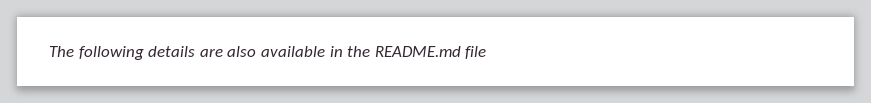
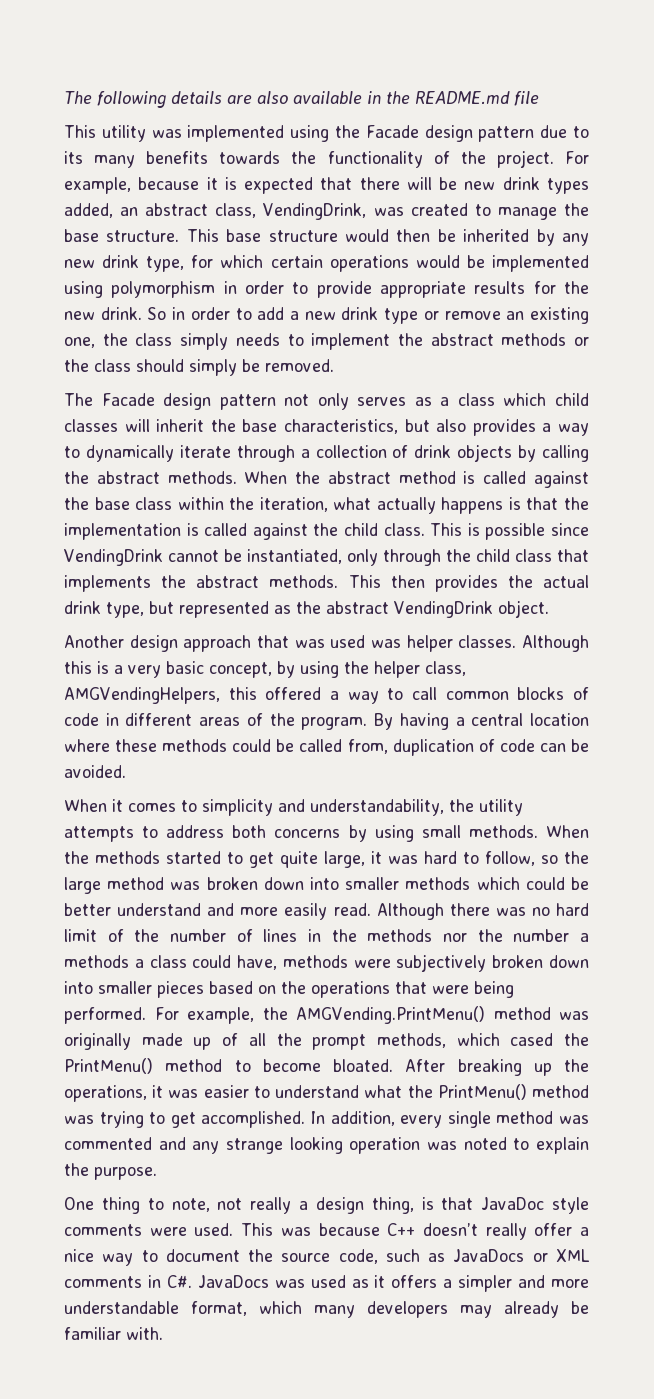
(487, 52) none -> [64,125,589,142] [64,150,589,168] [64,177,589,194] [64,203,589,220] [64,229,589,246] [64,255,589,272] [64,281,589,298] [64,307,589,324] [64,333,589,350] [64,359,334,376] [64,393,589,410] [64,419,590,436] [64,444,589,462] [64,471,589,488] [64,497,589,514] [64,523,590,540] [64,549,589,566] [64,575,589,592] [64,600,549,618] [64,635,589,652] [64,661,466,678] [64,687,589,704] [64,713,589,730] [64,739,589,756] [64,765,126,778] [64,799,523,816] [64,825,589,842] [64,851,589,868] [64,877,589,894] [64,903,590,920] [64,929,590,942] [64,954,589,972] [64,981,514,998] [64,1006,589,1024] [64,1033,589,1050] [64,1058,589,1076] [64,1084,589,1102] [64,1111,590,1128] [64,1137,589,1154] [64,1163,157,1180] [64,1197,589,1214] [64,1223,589,1240] [64,1249,590,1266] [64,1275,590,1292] [64,1301,589,1318] [64,1327,163,1340] // This utility was implemented using the Facade design pattern due to its many benefits towards the functionality of the project. For example, because it is expected that there will be new drink types added, an abstract class, VendingDrink, was created to manage the base structure. This base structure would then be inherited by any new drink type, for which certain operations would be implemented using polymorphism in order to provide appropriate results for the new drink. So in order to add a new drink type or remove an existing one, the class simply needs to implement the abstract methods or the class should simply be removed. // The Facade design pattern not only serves as a class which child classes will inherit the base characteristics, but also provides a way to dynamically iterate through a collection of drink objects by calling the abstract methods. When the abstract method is called against the base class within the iteration, what actually happens is that the implementation is called against the child class. This is possible since VendingDrink cannot be instantiated, only through the child class that implements the abstract methods. This then provides the actual drink type, but represented as the abstract VendingDrink object. // Another design approach that was used was helper classes. Although this is a very basic concept, by using the helper class, AMGVendingHelpers, this offered a way to call common blocks of code in different areas of the program. By having a central location where these methods could be called from, duplication of code can be avoided. // When it comes to simplicity and understandability, the utility attempts to address both concerns by using small methods. When the methods started to get quite large, it was hard to follow, so the large method was broken down into smaller methods which could be better understand and more easily read. Although there was no hard limit of the number of lines in the methods nor the number a methods a class could have, methods were subjectively broken down into smaller pieces based on the operations that were being performed. For example, the AMGVending.PrintMenu() method was originally made up of all the prompt methods, which cased the PrintMenu() method to become bloated. After breaking up the operations, it was easier to understand what the PrintMenu() method was trying to get accomplished. In addition, every single method was commented and any strange looking operation was noted to explain the purpose. // One thing to note, not really a design thing, is that JavaDoc style comments were used. This was because C++ doesn’t really offer a nice way to document the source code, such as JavaDocs or XML comments in C#. JavaDocs was used as it offers a simpler and more understandable format, which many developers may already be familiar with.

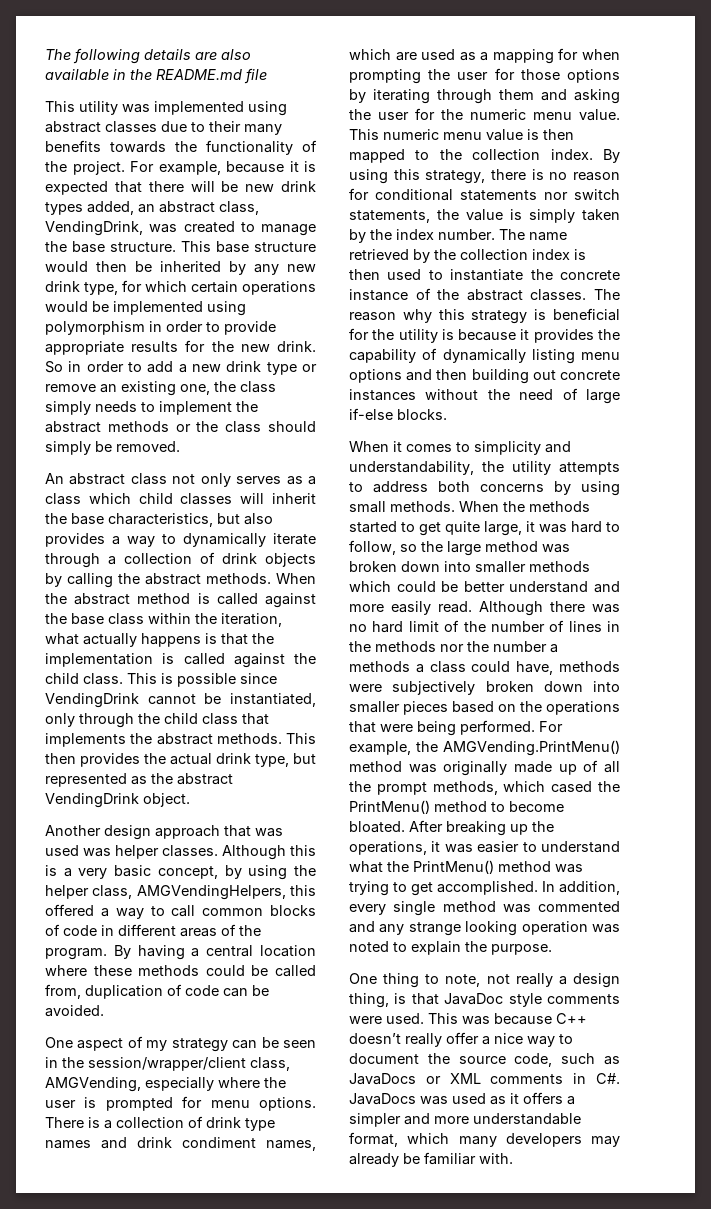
[335,125,535,142] the Facade design pattern -> [45,121,157,133] abstract classes
[64,151,83,164] its -> [209,121,241,132] their
[64,393,276,410] The Facade design pattern -> [45,473,167,485] An abstract class
(126, 771) none -> [45,1036,316,1052] [45,1057,290,1071] [45,1077,286,1092] [45,1096,316,1111] [45,1116,275,1131] [45,1137,316,1151] [349,48,620,64] [349,68,620,84] [349,89,620,104] [349,108,620,121] [349,129,574,141] [349,149,620,163] [349,169,620,184] [349,188,620,201] [349,209,620,223] [349,229,567,243] [349,249,586,263] [349,269,620,281] [349,288,620,301] [349,308,620,324] [349,328,620,343] [349,348,620,364] [349,369,620,384] [349,388,620,404] [349,408,447,420] // One aspect of my strategy can be seen in the session/wrapper/client class, AMGVending, especially where the user is prompted for menu options. There is a collection of drink type names and drink condiment names, which are used as a mapping for when prompting the user for those options by iterating through them and asking the user for the numeric menu value. This numeric menu value is then mapped to the collection index. By using this strategy, there is no reason for conditional statements nor switch statements, the value is simply taken by the index number. The name retrieved by the collection index is then used to instantiate the concrete instance of the abstract classes. The reason why this strategy is beneficial for the utility is because it provides the capability of dynamically listing menu options and then building out concrete instances without the need of large if-else blocks.

